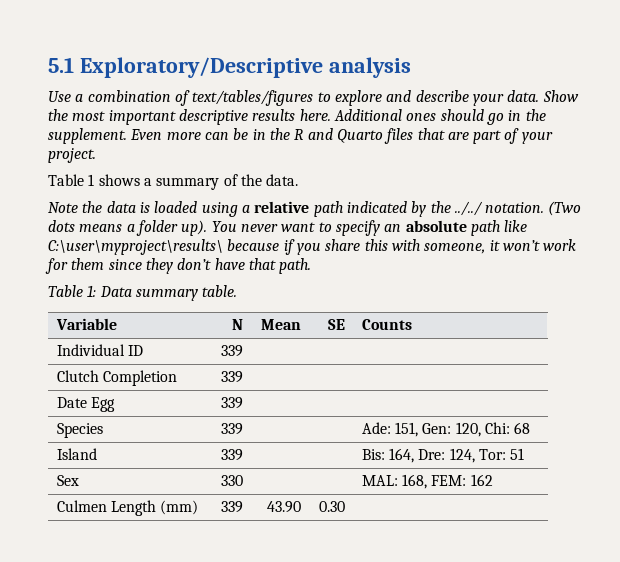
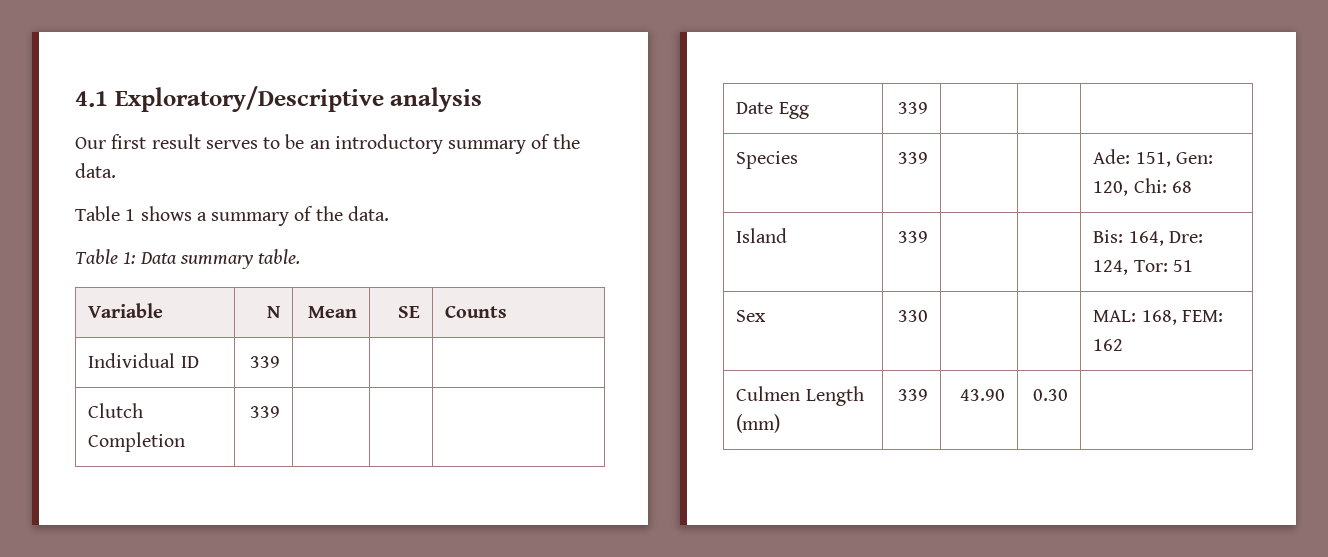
[48,57,74,73] 5.1 -> [75,91,108,107] 4.1
[48,90,579,106] [48,109,546,125] [48,128,553,144] [48,148,96,163] Use a combination of text/tables/figures to explore and describe your data. Show the most important descriptive results here. Additional ones should go in the supplement. Even more can be in the R and Quarto files that are part of your project. -> [75,134,580,154] [75,163,116,178] Our first result serves to be an introductory summary of the data.
[48,201,582,217] [48,220,528,236] [48,239,577,255] [45,258,312,274] // Note the data is loaded using a relative path indicated by the ../../ notation. (Two dots means a folder up). You never want to specify an absolute path like C:\user\myproject\results\ because if you share this with someone, it won’t work for them since they don’t have that path. -> (389, 213) none

